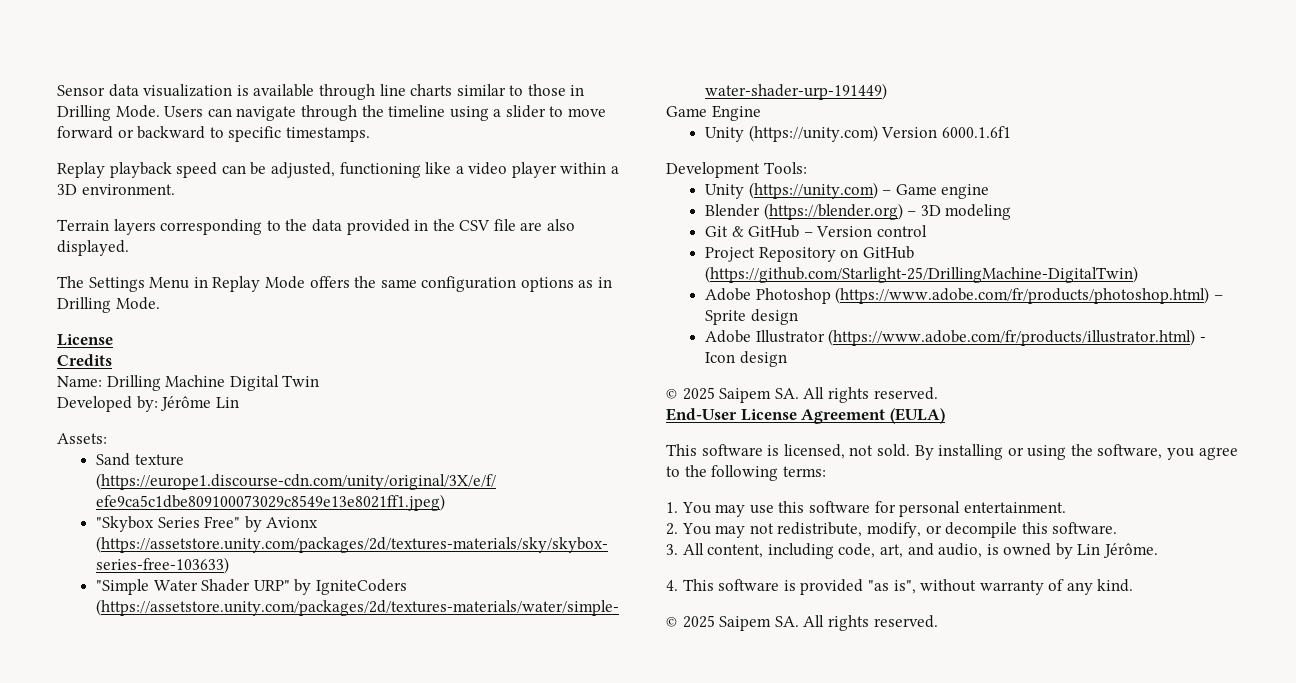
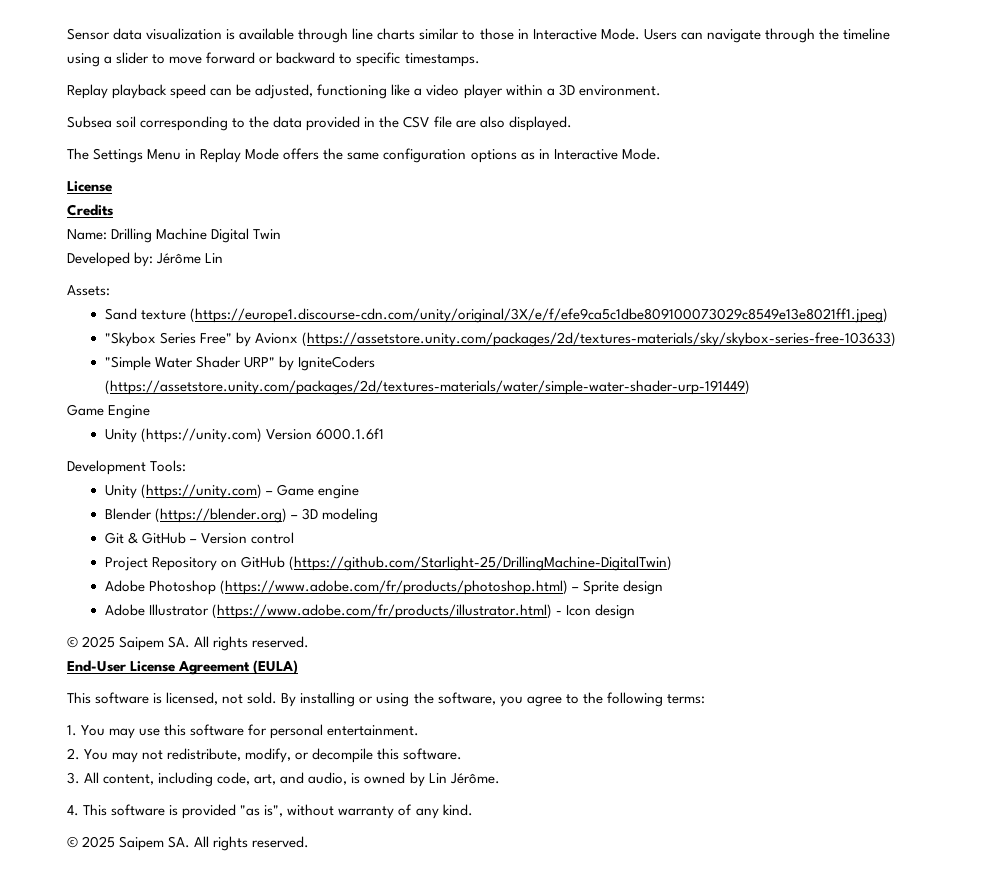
[57,105,111,121] Drilling -> [532,29,597,40] Interactive
[57,219,156,235] Terrain layers -> [67,116,137,128] Subsea soil
[57,297,111,313] Drilling -> [553,149,618,160] Interactive

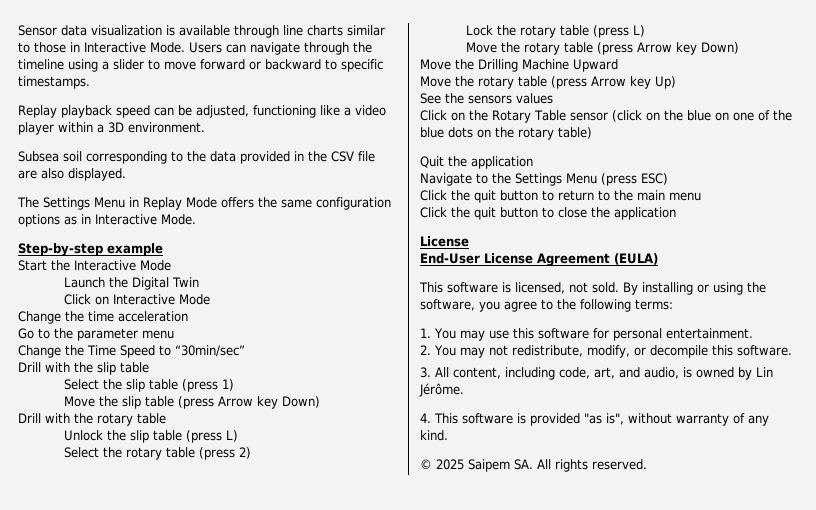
[67,181,112,192] [67,204,113,216] [67,228,282,243] [67,252,224,267] [67,285,110,296] [104,308,888,323] [104,332,897,347] [104,356,376,371] [104,380,750,395] [67,404,151,419] [104,428,384,443] [67,460,187,475] [104,484,360,499] [104,508,379,523] [104,532,295,544] [104,556,673,571] [104,580,664,595] [104,604,636,619] [67,636,310,651] License // Credits // Name: Drilling Machine Digital Twin // Developed by: Jérôme Lin // Assets: // Sand texture (https://europe1.discourse-cdn.com/unity/original/3X/e/f/efe9ca5c1dbe809100073029c8549e13e8021ff1.jpeg) // "Skybox Series Free" by Avionx (https://assetstore.unity.com/packages/2d/textures-materials/sky/skybox-series-free-103633) // "Simple Water Shader URP" by IgniteCoders (https://assetstore.unity.com/packages/2d/textures-materials/water/simple-water-shader-urp-191449) // Game Engine // Unity (https://unity.com) Version 6000.1.6f1 // Development Tools: // Unity (https://unity.com) – Game engine // Blender (https://blender.org) – 3D modeling // Git & GitHub – Version control // Project Repository on GitHub (https://github.com/Starlight-25/DrillingMachine-DigitalTwin) // Adobe Photoshop (https://www.adobe.com/fr/products/photoshop.html) – Sprite design // Adobe Illustrator (https://www.adobe.com/fr/products/illustrator.html) - Icon design // © 2025 Saipem SA. All rights reserved. -> [18,243,163,256] [18,260,171,271] [63,277,200,290] [63,294,210,305] [18,311,188,324] [18,328,174,341] [18,345,245,358] [18,362,149,375] [63,379,234,392] [63,396,320,409] [18,413,166,426] [63,430,238,443] [63,447,251,460] [465,25,645,38] [465,42,739,55] [420,59,618,72] [420,76,676,89] [420,93,553,104] [420,110,792,123] [420,127,592,140] [420,156,533,169] [420,173,668,186] [420,190,701,203] [420,207,676,220] [420,236,469,247] Step-by-step example // Start the Interactive Mode // Launch the Digital Twin // Click on Interactive Mode // Change the time acceleration // Go to the parameter menu // Change the Time Speed to “30min/sec” // Drill with the slip table // Select the slip table (press 1) // Move the slip table (press Arrow key Down) // Drill with the rotary table // Unlock the slip table (press L) // Select the rotary table (press 2) // Lock the rotary table (press L) // Move the rotary table (press Arrow key Down) // Move the Drilling Machine Upward // Move the rotary table (press Arrow key Up) // See the sensors values // Click on the Rotary Table sensor (click on the blue on one of the blue dots on the rotary table) // Quit the application // Navigate to the Settings Menu (press ESC) // Click the quit button to return to the main menu // Click the quit button to close the application // License

